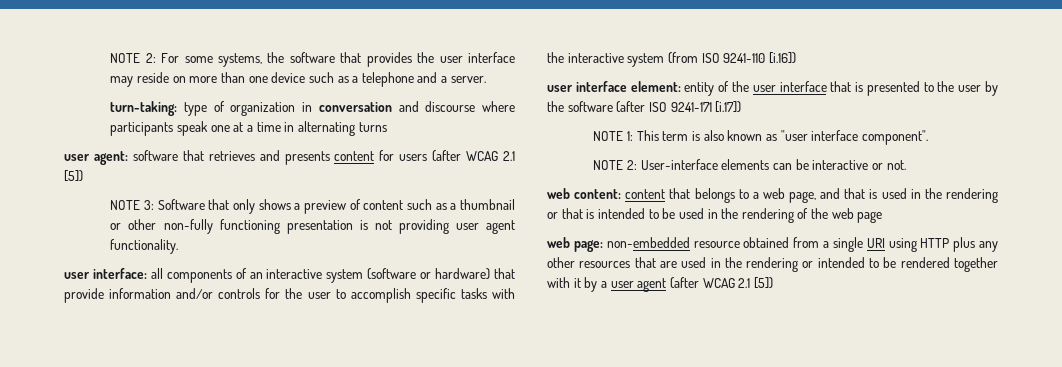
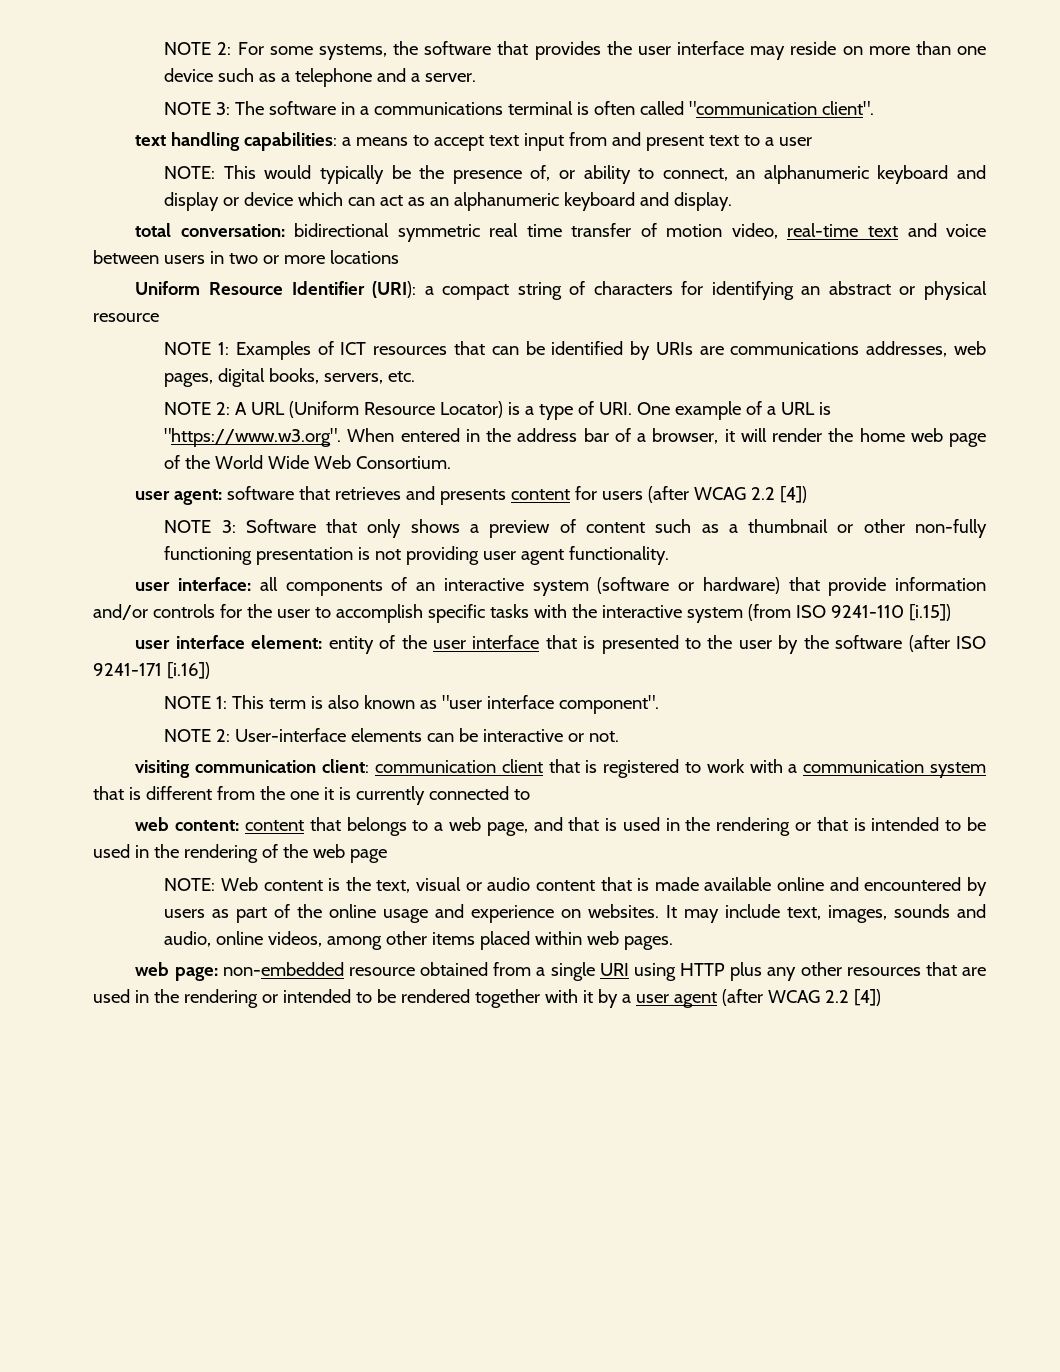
[110,101,515,116] [110,121,387,136] turn-taking: type of organization in conversation and discourse where participants speak one at a time in alternating turns -> [164,101,875,115] [135,132,813,151] [164,165,986,184] [164,192,733,211] [135,223,986,242] [93,250,399,264] [135,281,988,300] [93,313,159,322] [164,341,987,360] [164,368,416,387] [164,401,832,420] [164,428,986,447] [164,455,452,469] NOTE 3: The software in a communications terminal is often called "communication client". // text handling capabilities: a means to accept text input from and present text to a user // NOTE: This would typically be the presence of, or ability to connect, an alphanumeric keyboard and display or device which can act as an alphanumeric keyboard and display. // total conversation: bidirectional symmetric real time transfer of motion video, real-time text and voice between users in two or more locations // Uniform Resource Identifier (URI): a compact string of characters for identifying an abstract or physical resource // NOTE 1: Examples of ICT resources that can be identified by URIs are communications addresses, web pages, digital books, servers, etc. // NOTE 2: A URL (Uniform Resource Locator) is a type of URI. One example of a URL is "https://www.w3.org". When entered in the address bar of a browser, it will render the home web page of the World Wide Web Consortium.
[503,151,516,161] [64,170,83,182] 2.1 [5]) -> [751,486,808,503] 2.2 [4])
[768,52,796,64] [i.16]) -> [908,604,951,621] [i.15])
[715,101,742,113] [i.17]) -> [166,662,210,679] [i.16])
(906, 165) none -> [135,759,987,778] [93,786,530,805] // visiting communication client: communication client that is registered to work with a communication system that is different from the one it is currently connected to
(883, 217) none -> [164,877,987,896] [164,904,986,923] [164,931,674,950] // NOTE: Web content is the text, visual or audio content that is made available online and encountered by users as part of the online usage and experience on websites. It may include text, images, sounds and audio, online videos, among other items placed within web pages.
[738,277,773,289] 2.1 [5]) -> [824,989,881,1006] 2.2 [4])

